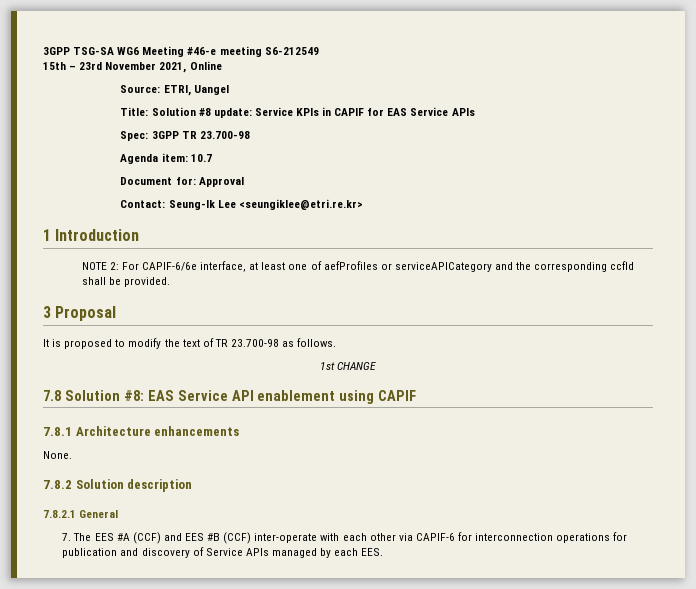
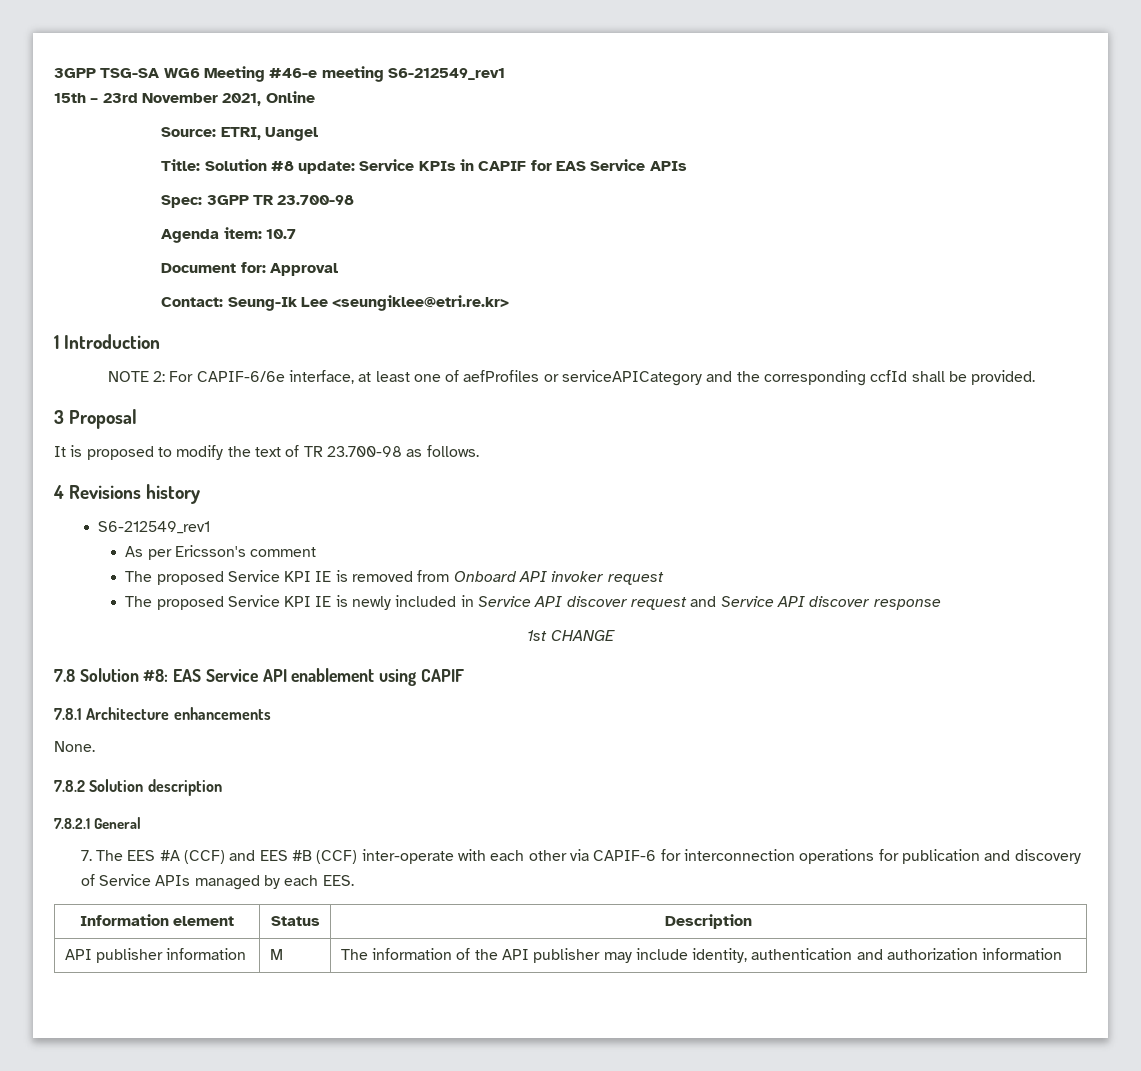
[264,47,319,55] S6-212549 -> [387,68,505,80] S6-212549_rev1
(337, 342) none -> [53,484,201,504] [98,521,211,534] [125,545,317,560] [125,570,664,585] [125,595,941,610] // 4 Revisions history // S6-212549_rev1 // As per Ericsson's comment // The proposed Service KPI IE is removed from Onboard API invoker request // The proposed Service KPI IE is newly included in Service API discover request and Service API discover response
(384, 552) none -> [79,914,235,926] [270,916,320,926] [665,914,752,929] [64,948,247,963] [269,949,283,960] [340,948,1063,963] // Information element | Status | Description // API publisher information | M | The information of the API publisher may include identity, authentication and authorization information

